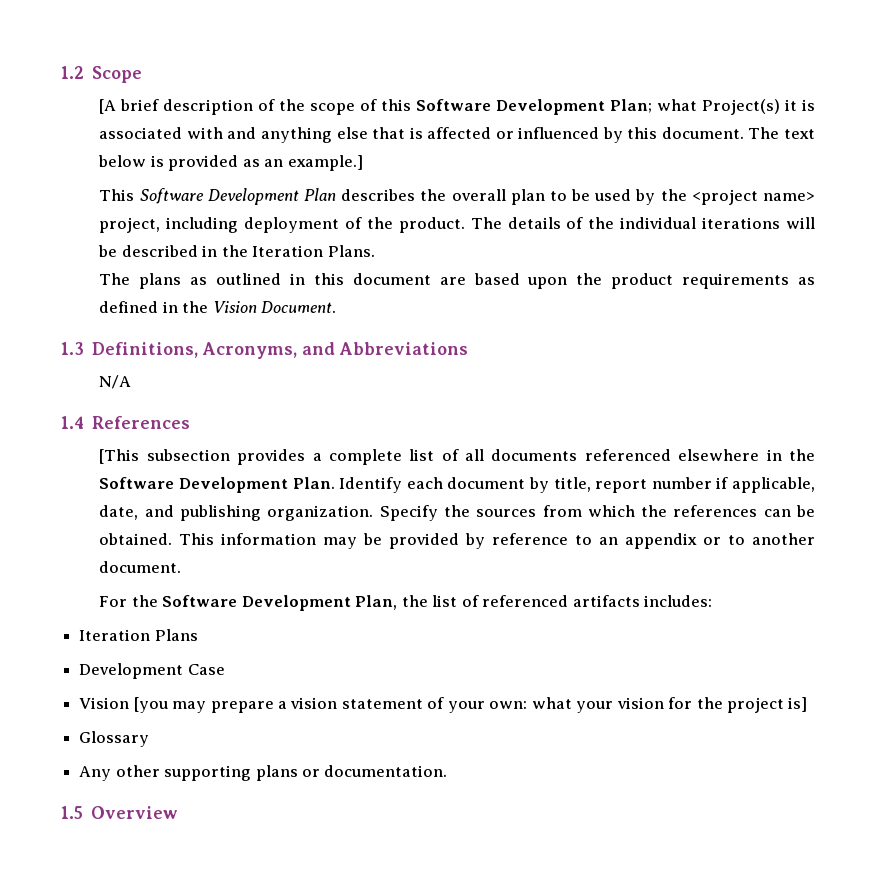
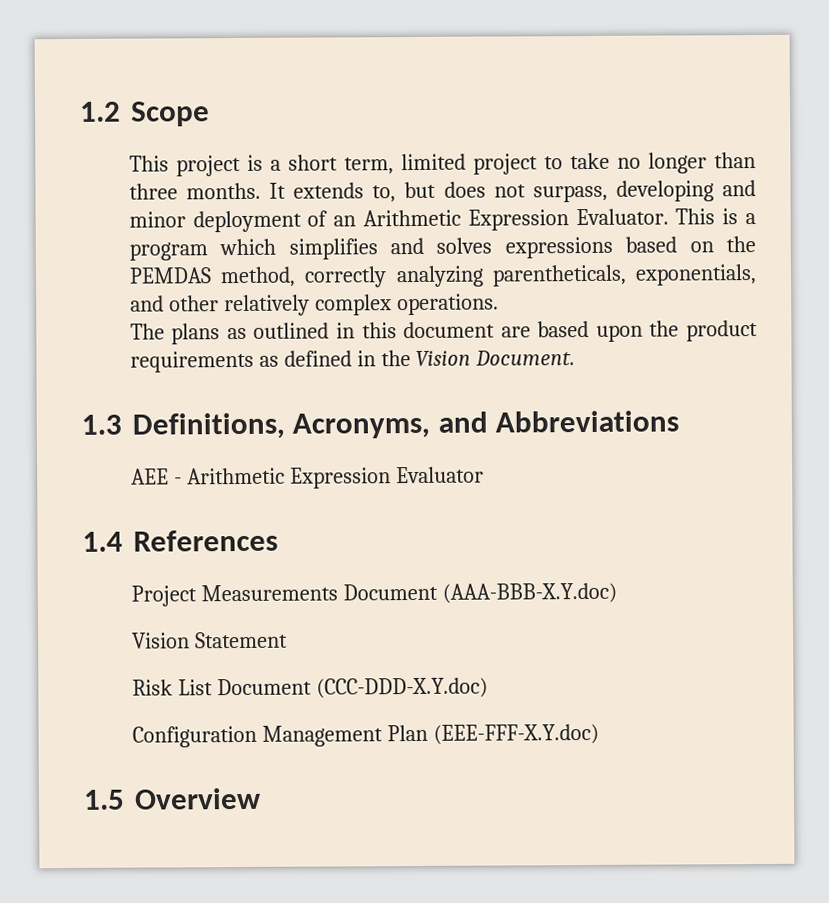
[99,99,816,115] [99,127,816,143] [98,155,363,171] [99,188,815,205] [99,217,815,233] [98,245,375,257] [A brief description of the scope of this Software Development Plan; what Project(s) it is associated with and anything else that is affected or influenced by this document. The text below is provided as an example.] // This Software Development Plan describes the overall plan to be used by the <project name> project, including deployment of the product. The details of the individual iterations will be described in the Iteration Plans. -> [128,152,756,177] [128,180,757,203] [128,208,756,233] [128,236,757,261] [128,264,757,288] [129,293,499,317] This project is a short term, limited project to take no longer than three months. It extends to, but does not surpass, developing and minor deployment of an Arithmetic Expression Evaluator. This is a program which simplifies and solves expressions based on the PEMDAS method, correctly analyzing parentheticals, exponentials, and other relatively complex operations.
[99,375,132,389] [61,416,191,429] [99,449,815,465] [99,477,815,493] [99,505,816,521] [99,533,815,549] [99,561,182,573] [99,595,712,611] [79,629,198,641] [79,663,225,679] [79,697,808,713] [79,731,150,747] [79,765,448,781] N/A // 1.4 References // [This subsection provides a complete list of all documents referenced elsewhere in the Software Development Plan. Identify each document by title, report number if applicable, date, and publishing organization. Specify the sources from which the references can be obtained. This information may be provided by reference to an appendix or to another document. // For the Software Development Plan, the list of referenced artifacts includes: // Iteration Plans // Development Case // Vision [you may prepare a vision statement of your own: what your vision for the project is] // Glossary // Any other supporting plans or documentation. -> [130,466,484,489] [82,529,278,552] [130,582,617,607] [131,631,288,649] [131,677,488,699] [131,723,599,748] AEE - Arithmetic Expression Evaluator // 1.4 References // Project Measurements Document (AAA-BBB-X.Y.doc) // Vision Statement // Risk List Document (CCC-DDD-X.Y.doc) // Configuration Management Plan (EEE-FFF-X.Y.doc)

